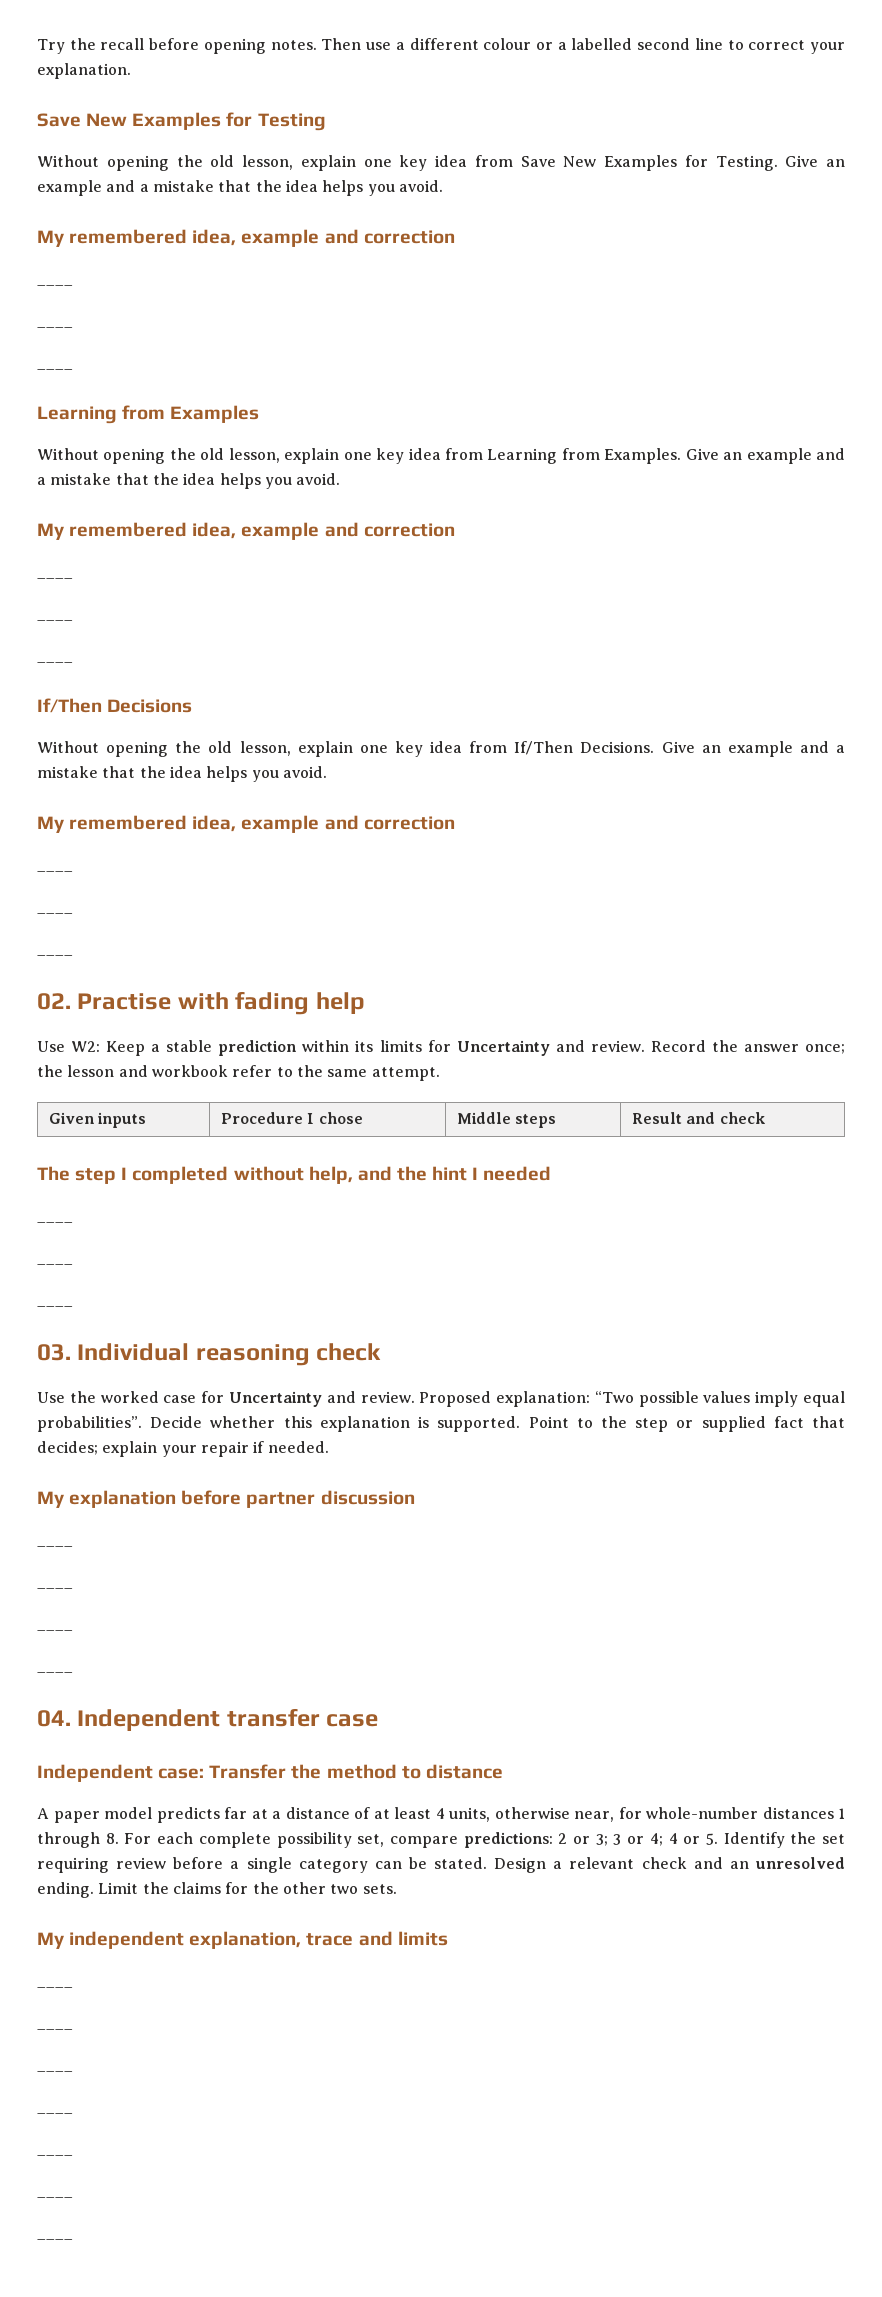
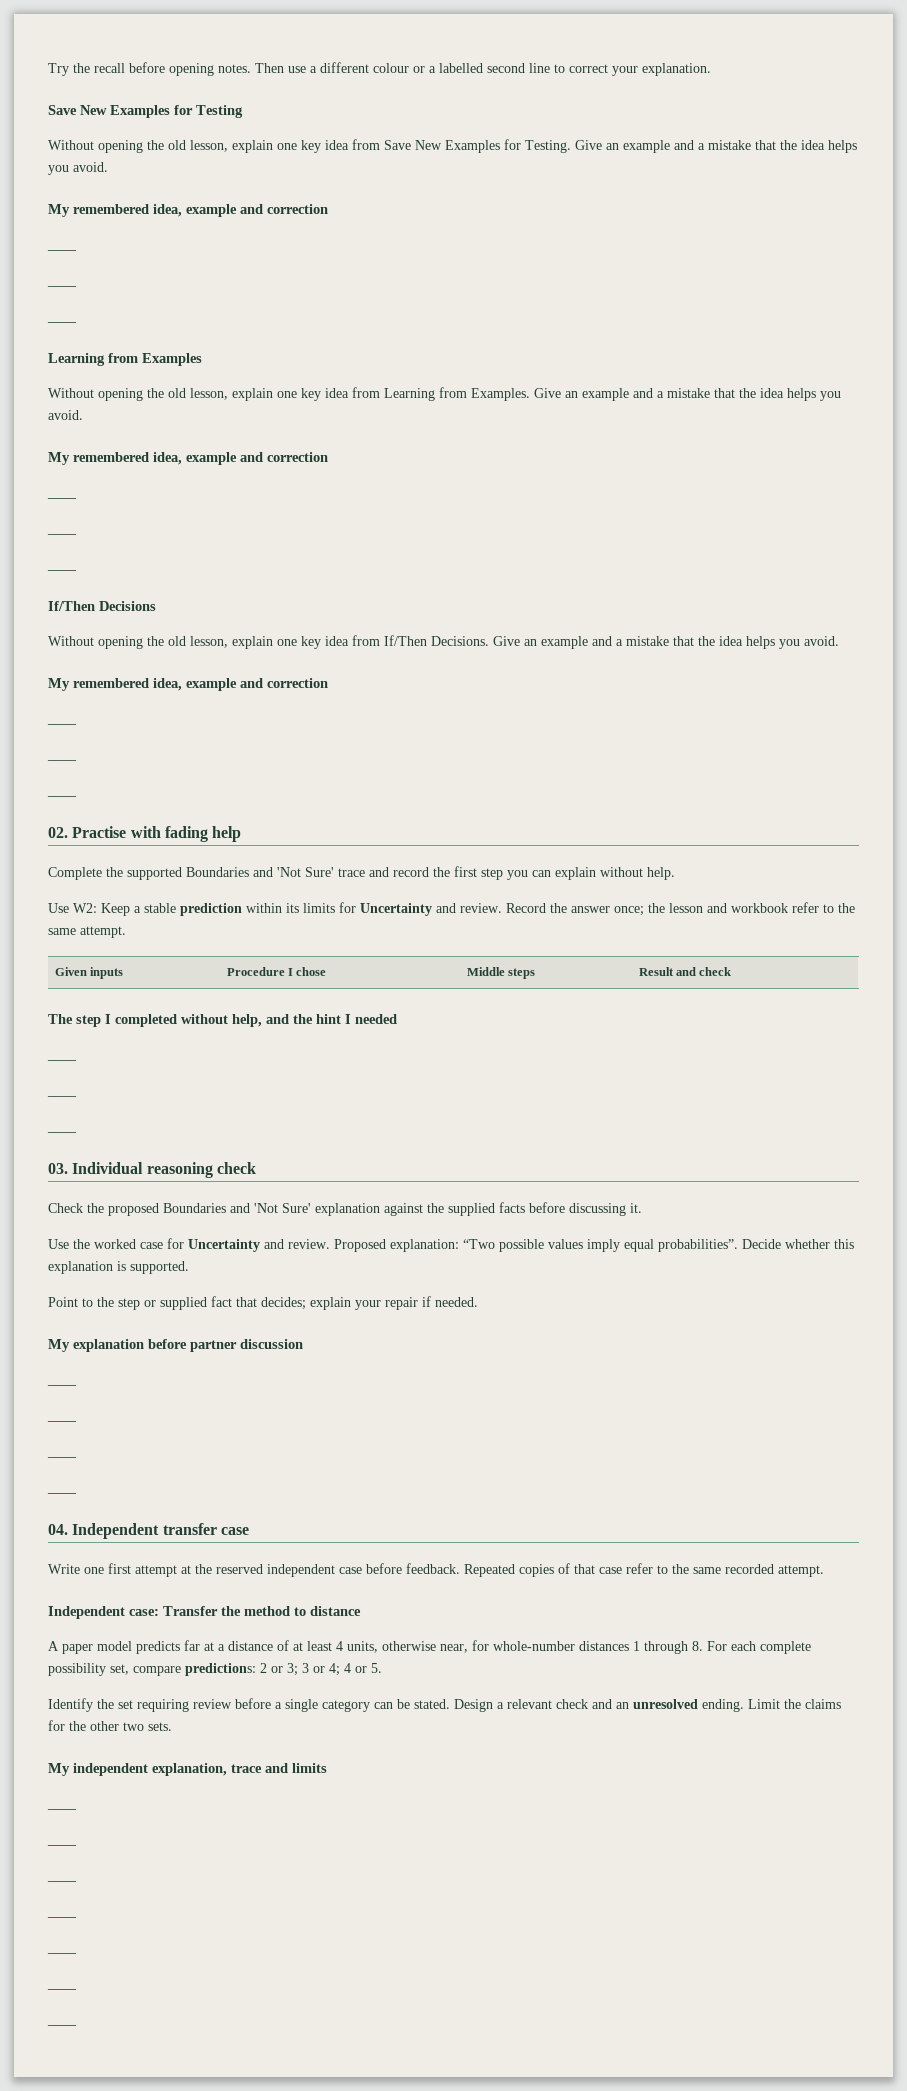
(365, 1003) none -> [48,866,675,880] // Complete the supported Boundaries and 'Not Sure' trace and record the first step you can explain without help.
(382, 1352) none -> [48,1202,642,1216] // Check the proposed Boundaries and 'Not Sure' explanation against the supplied facts before discussing it.
(521, 1424) none -> (189, 1267) //
(379, 1720) none -> [48,1563,824,1577] // Write one first attempt at the reserved independent case before feedback. Repeated copies of that case refer to the same recorded attempt.
(718, 1839) none -> (382, 1668) //

